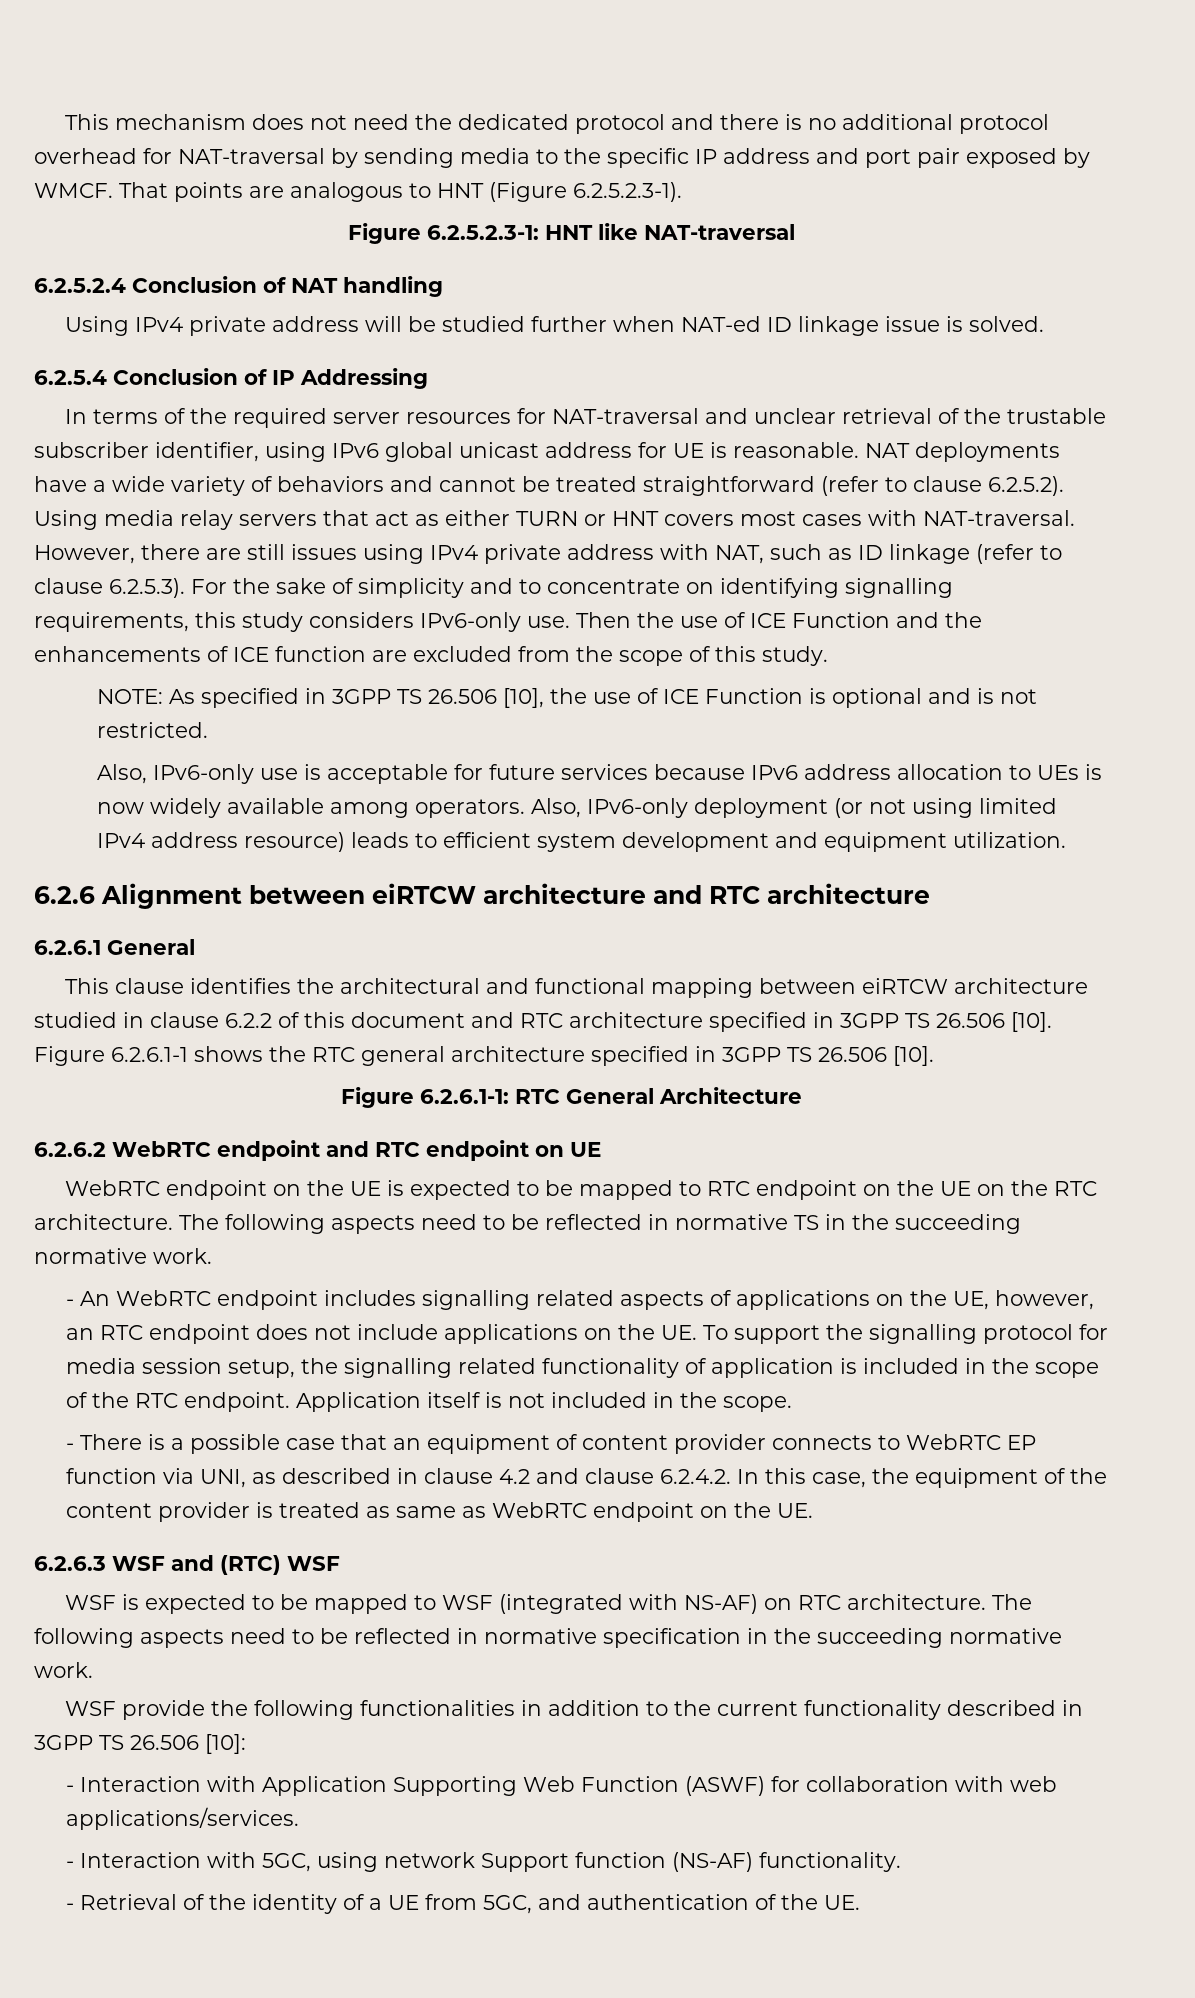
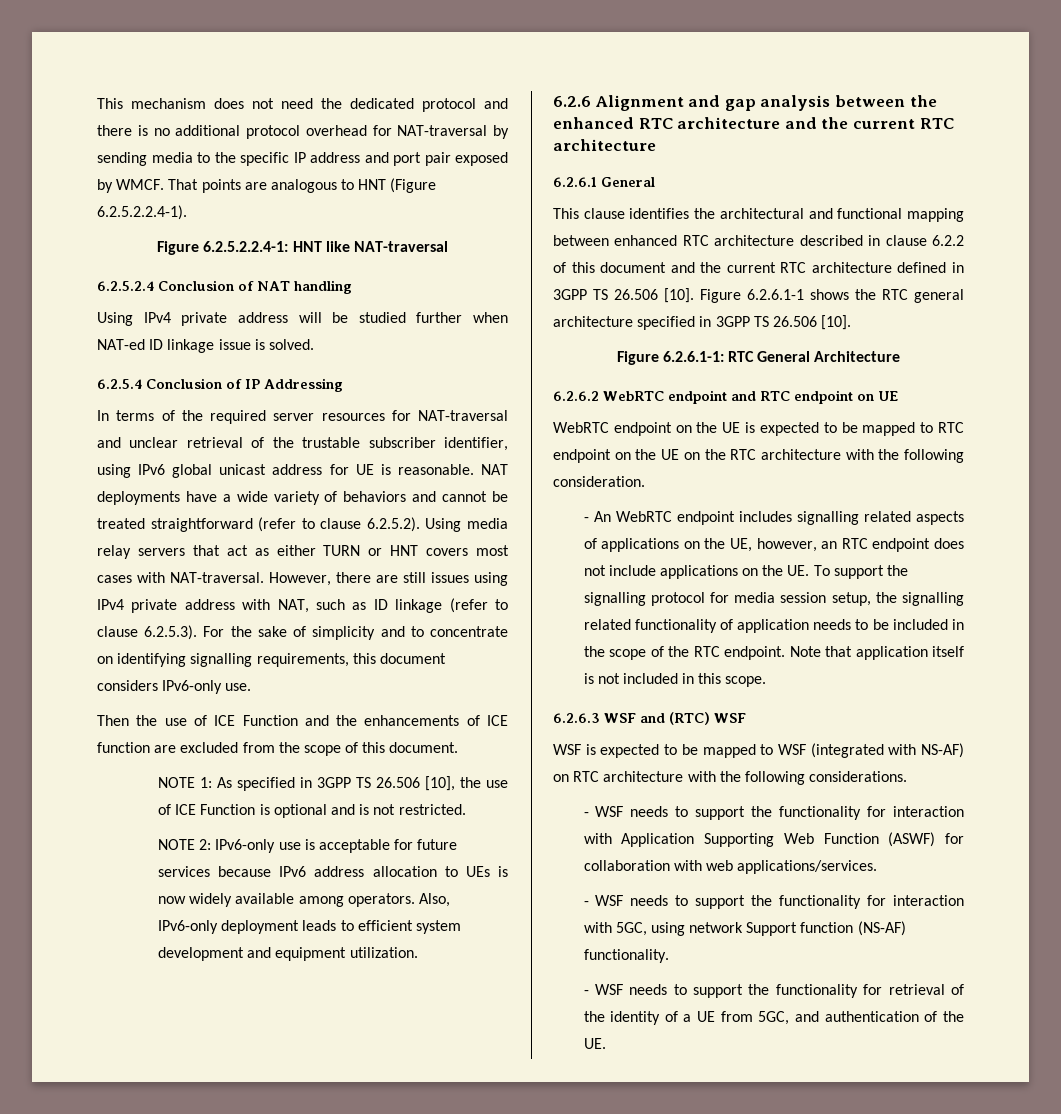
[573,182,682,202] [347,223,539,244] 6.2.5.2.3-1). // Figure 6.2.5.2.3-1: -> [97,205,187,220] [157,241,289,255] 6.2.5.2.2.4-1). // Figure 6.2.5.2.2.4-1:
[242,612,303,632] study -> [379,653,446,664] document
(570, 622) none -> (252, 687) //
[762,646,828,666] [97,689,164,704] study. // NOTE: -> [389,742,459,753] [158,777,213,788] document. // NOTE 1:
[97,764,148,784] Also, -> [158,839,212,850] NOTE 2:
[834,798,1058,818] [97,832,346,852] (or not using limited IPv4 address resource) -> (300, 927) none
[249,883,702,904] between eiRTCW architecture and -> [688,95,937,111] [553,117,915,129] and gap analysis between the enhanced RTC architecture and the current
[861,978,1088,994] [34,1012,117,1028] eiRTCW architecture studied -> [614,235,863,246] enhanced RTC architecture described
[520,1012,807,1032] RTC architecture specified -> [700,262,947,273] the current RTC architecture defined
[34,1214,1021,1234] [34,1248,212,1264] architecture. The following aspects need to be reflected in normative TS in the succeeding normative work. -> [760,449,964,463] [553,476,645,487] architecture with the following consideration.
[839,1358,857,1374] is -> [813,619,889,630] needs to be
[295,1392,421,1412] Application -> [789,646,928,660] Note that application
[679,1392,717,1408] the -> [698,673,722,684] this
[65,1434,1036,1454] [65,1468,1107,1488] [65,1502,813,1522] // - There is a possible case that an equipment of content provider connects to WebRTC EP function via UNI, as described in clause 4.2 and clause 6.2.4.2. In this case, the equipment of the content provider is treated as same as WebRTC endpoint on the UE. -> (767, 681) none
[846,1594,1032,1610] [34,1628,1062,1648] [34,1662,93,1678] [64,1700,1083,1720] [34,1734,246,1754] [65,1776,201,1792] architecture. The following aspects need to be reflected in normative specification in the succeeding normative work. // WSF provide the following functionalities in addition to the current functionality described in 3GPP TS 26.506 [10]: // - Interaction -> [603,771,908,785] [583,806,964,820] architecture with the following considerations. // - WSF needs to support the functionality for interaction
[79,1852,201,1868] Interaction -> [595,895,964,909] WSF needs to support the functionality for interaction
[79,1894,177,1910] Retrieval -> [594,984,945,998] WSF needs to support the functionality for retrieval

